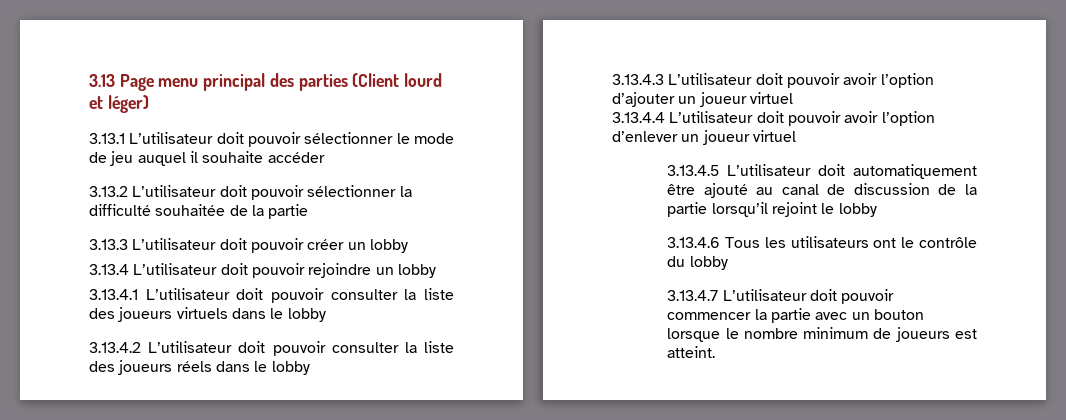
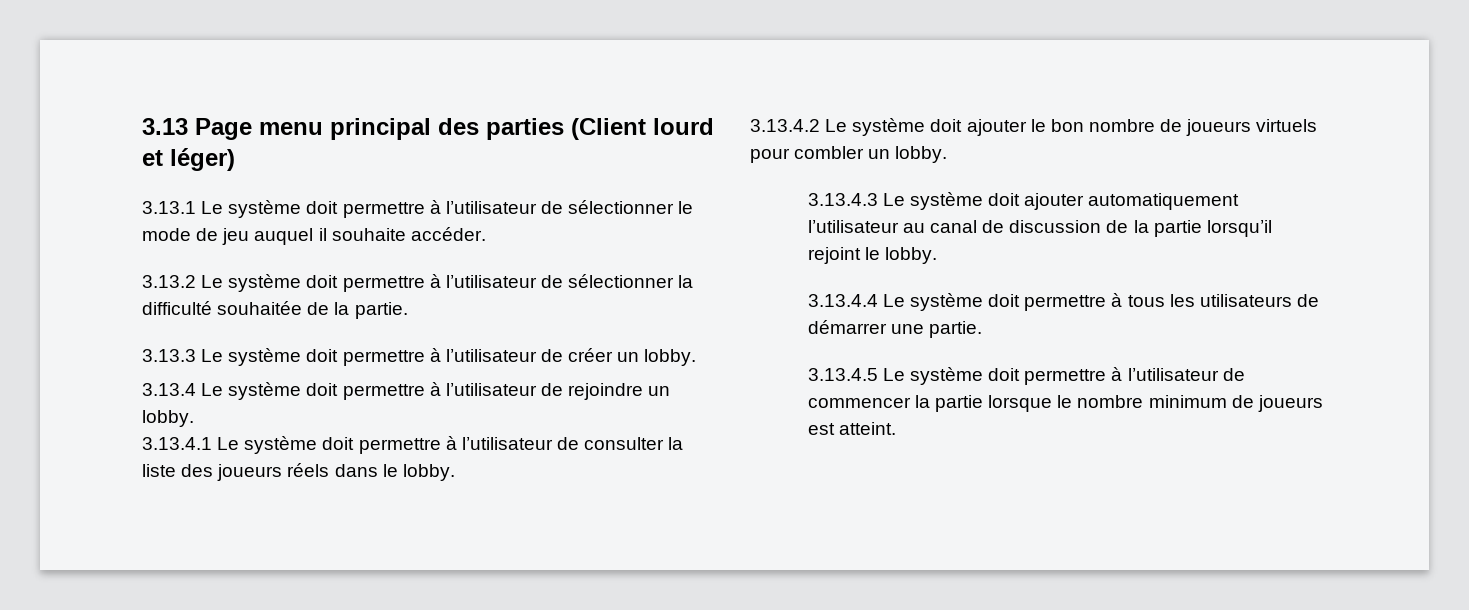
[129,132,301,147] L’utilisateur doit pouvoir -> [201,200,563,218] Le système doit permettre à l’utilisateur de
[267,152,325,163] accéder -> [410,227,486,241] accéder.
[132,185,304,200] L’utilisateur doit pouvoir -> [201,274,563,292] Le système doit permettre à l’utilisateur de
[268,204,309,219] partie -> [354,302,408,319] partie.
[132,238,304,253] L’utilisateur doit pouvoir -> [201,348,563,366] Le système doit permettre à l’utilisateur de
[369,239,408,253] lobby -> [644,349,697,366] lobby.
[133,263,305,278] L’utilisateur doit pouvoir -> [201,382,563,400] Le système doit permettre à l’utilisateur de
[397,264,436,278] lobby -> [142,410,194,427] lobby.
[145,288,455,303] [89,307,326,322] [89,341,326,356] L’utilisateur doit pouvoir consulter la liste des joueurs virtuels dans le lobby // 3.13.4.2 L’utilisateur doit pouvoir -> [217,436,579,454] Le système doit permettre à l’utilisateur de
[271,361,310,375] [612,73,934,88] [612,92,793,107] [612,111,935,126] [612,130,796,145] [667,164,977,179] [667,183,748,198] lobby // 3.13.4.3 L’utilisateur doit pouvoir avoir l’option d’ajouter un joueur virtuel // 3.13.4.4 L’utilisateur doit pouvoir avoir l’option d’enlever un joueur virtuel // 3.13.4.5 L’utilisateur doit automatiquement être ajouté -> [402,464,455,481] [750,118,1318,136] [750,146,948,163] [807,192,1240,210] [807,220,899,233] lobby. // 3.13.4.2 Le système doit ajouter le bon nombre de joueurs virtuels pour combler un lobby. // 3.13.4.3 Le système doit ajouter automatiquement l’utilisateur
[838,203,877,217] [667,236,977,248] [667,256,728,270] [667,289,895,304] [667,308,924,323] lobby // 3.13.4.6 Tous les utilisateurs ont le contrôle du lobby // 3.13.4.7 L’utilisateur doit pouvoir commencer la partie avec un bouton -> [885,247,938,264] [807,293,1319,311] [807,320,983,338] [807,367,1245,385] [807,395,984,412] lobby. // 3.13.4.4 Le système doit permettre à tous les utilisateurs de démarrer une partie. // 3.13.4.5 Le système doit permettre à l’utilisateur de commencer la partie

